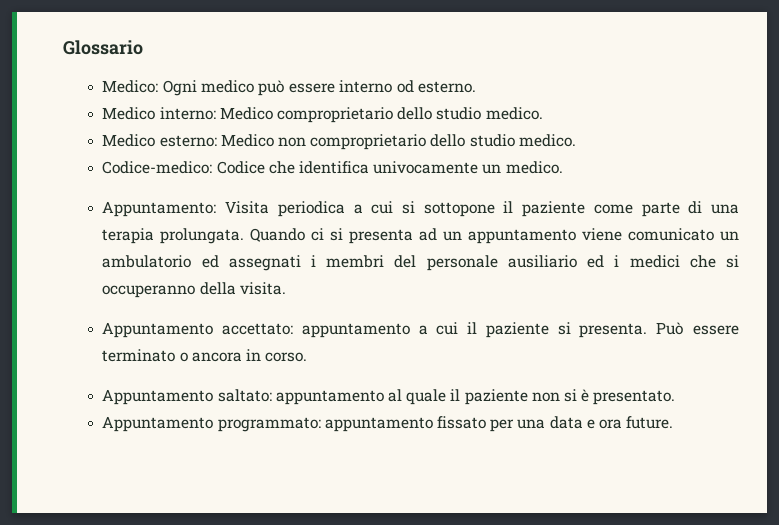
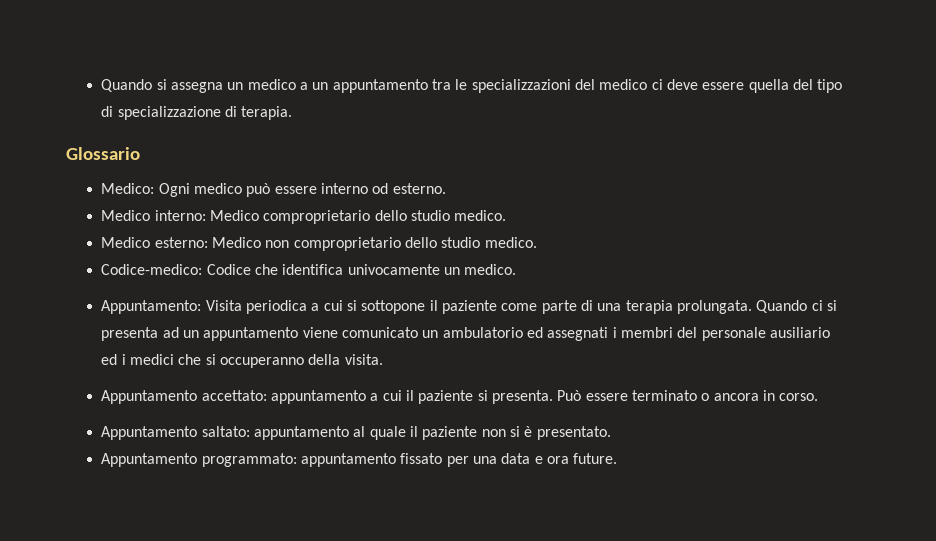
(63, 47) none -> [101,79,843,93] [101,106,293,120] Quando si assegna un medico a un appuntamento tra le specializzazioni del medico ci deve essere quella del tipo di specializzazione di terapia. //

